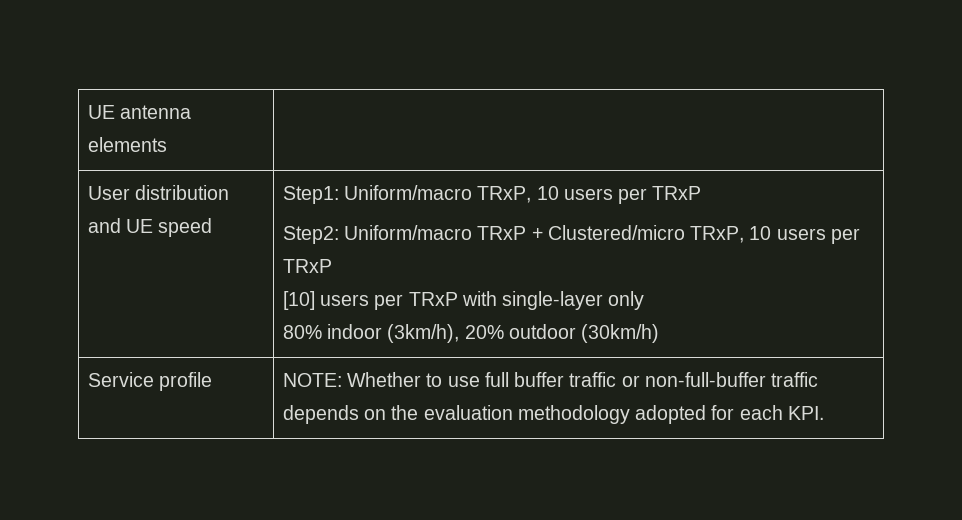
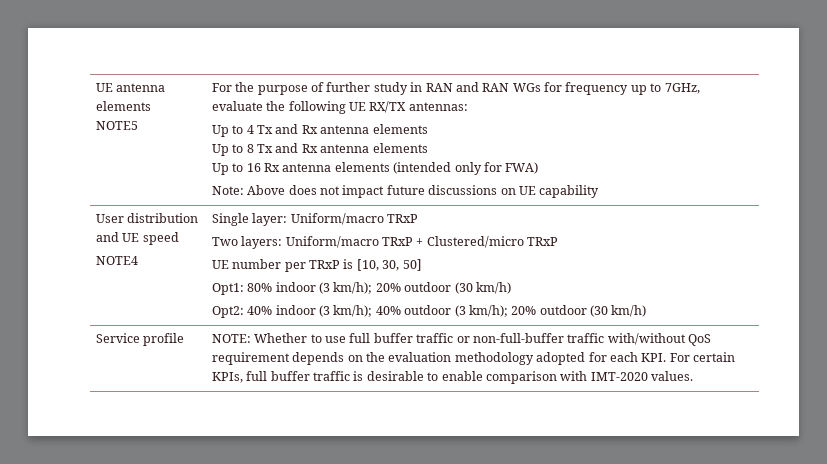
(167, 144) | -> [95,121,138,130] [211,82,700,95] [211,101,468,114] [211,124,428,137] [211,143,428,156] [211,162,539,175] [211,185,600,198] // NOTE5 | For the purpose of further study in RAN and RAN WGs for frequency up to 7GHz, evaluate the following UE RX/TX antennas: // Up to 4 Tx and Rx antenna elements // Up to 8 Tx and Rx antenna elements // Up to 16 Rx antenna elements (intended only for FWA) // Note: Above does not impact future discussions on UE capability
[282,185,702,204] [282,226,339,244] | Step1: Uniform/macro TRxP, 10 users per TRxP // Step2: -> [95,256,138,265] [211,213,419,226] [211,236,283,249] // NOTE4 | Single layer: Uniform/macro TRxP // Two layers:
[690,226,860,244] [282,259,332,273] [282,291,645,310] [282,324,660,343] TRxP, 10 users per TRxP // [10] users per TRxP with single-layer only // 80% indoor (3km/h), 20% outdoor (30km/h) -> [527,237,559,246] [211,259,422,272] [211,282,511,295] [211,305,647,318] TRxP // UE number per TRxP is [10, 30, 50] // Opt1: 80% indoor (3 km/h); 20% outdoor (30 km/h) // Opt2: 40% indoor (3 km/h); 40% outdoor (3 km/h); 20% outdoor (30 km/h)
(819, 379) none -> [607,333,712,346] [211,352,290,365] with/without QoS requirement
(824, 413) none -> [669,352,736,362] [211,371,694,384] For certain KPIs, full buffer traffic is desirable to enable comparison with IMT-2020 values.

